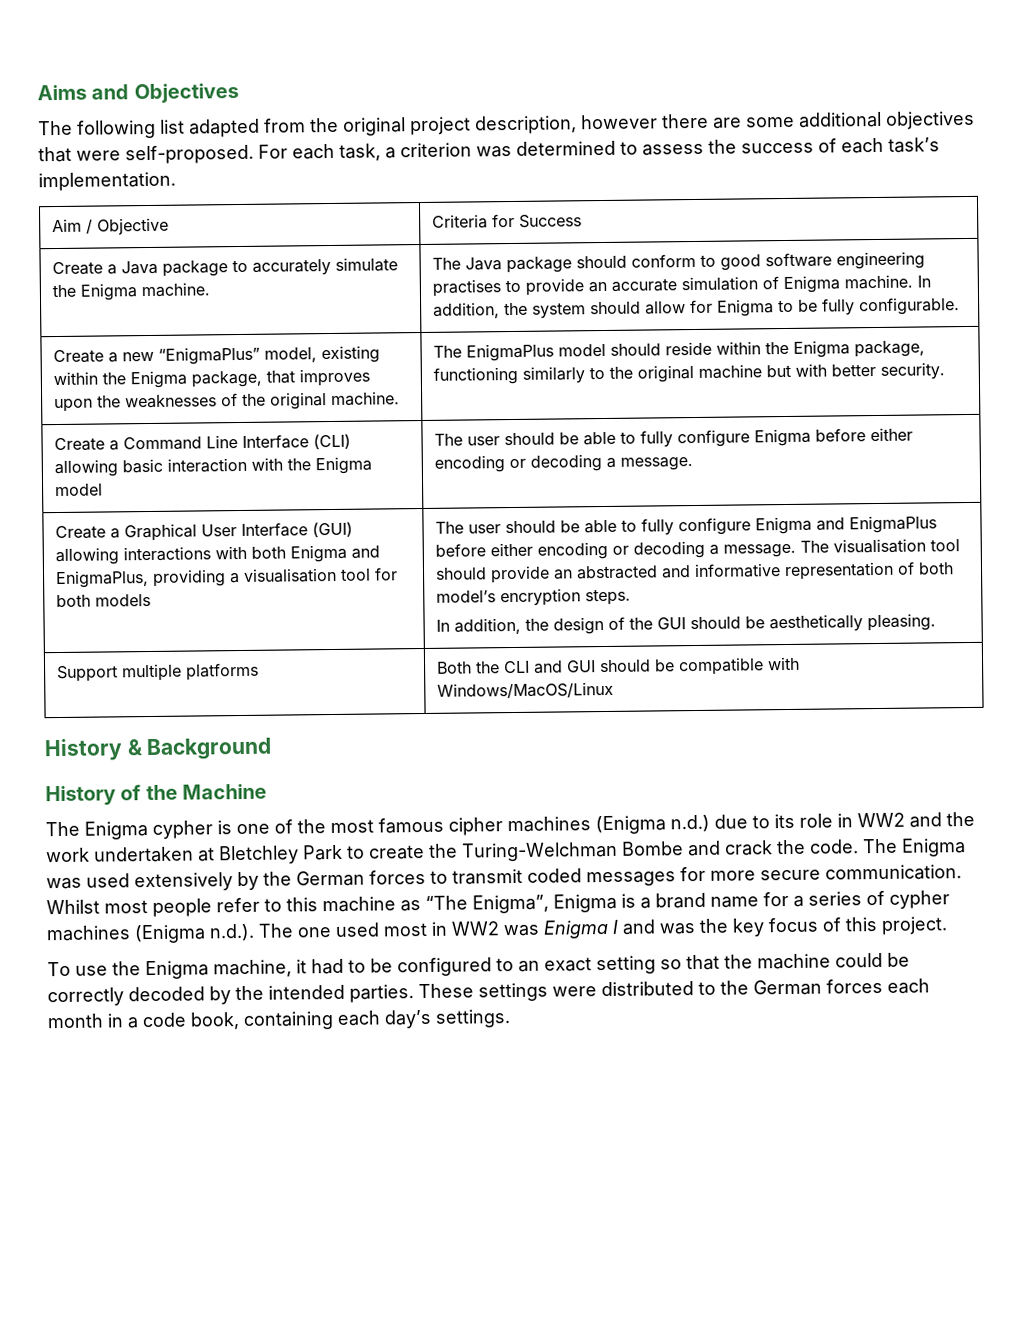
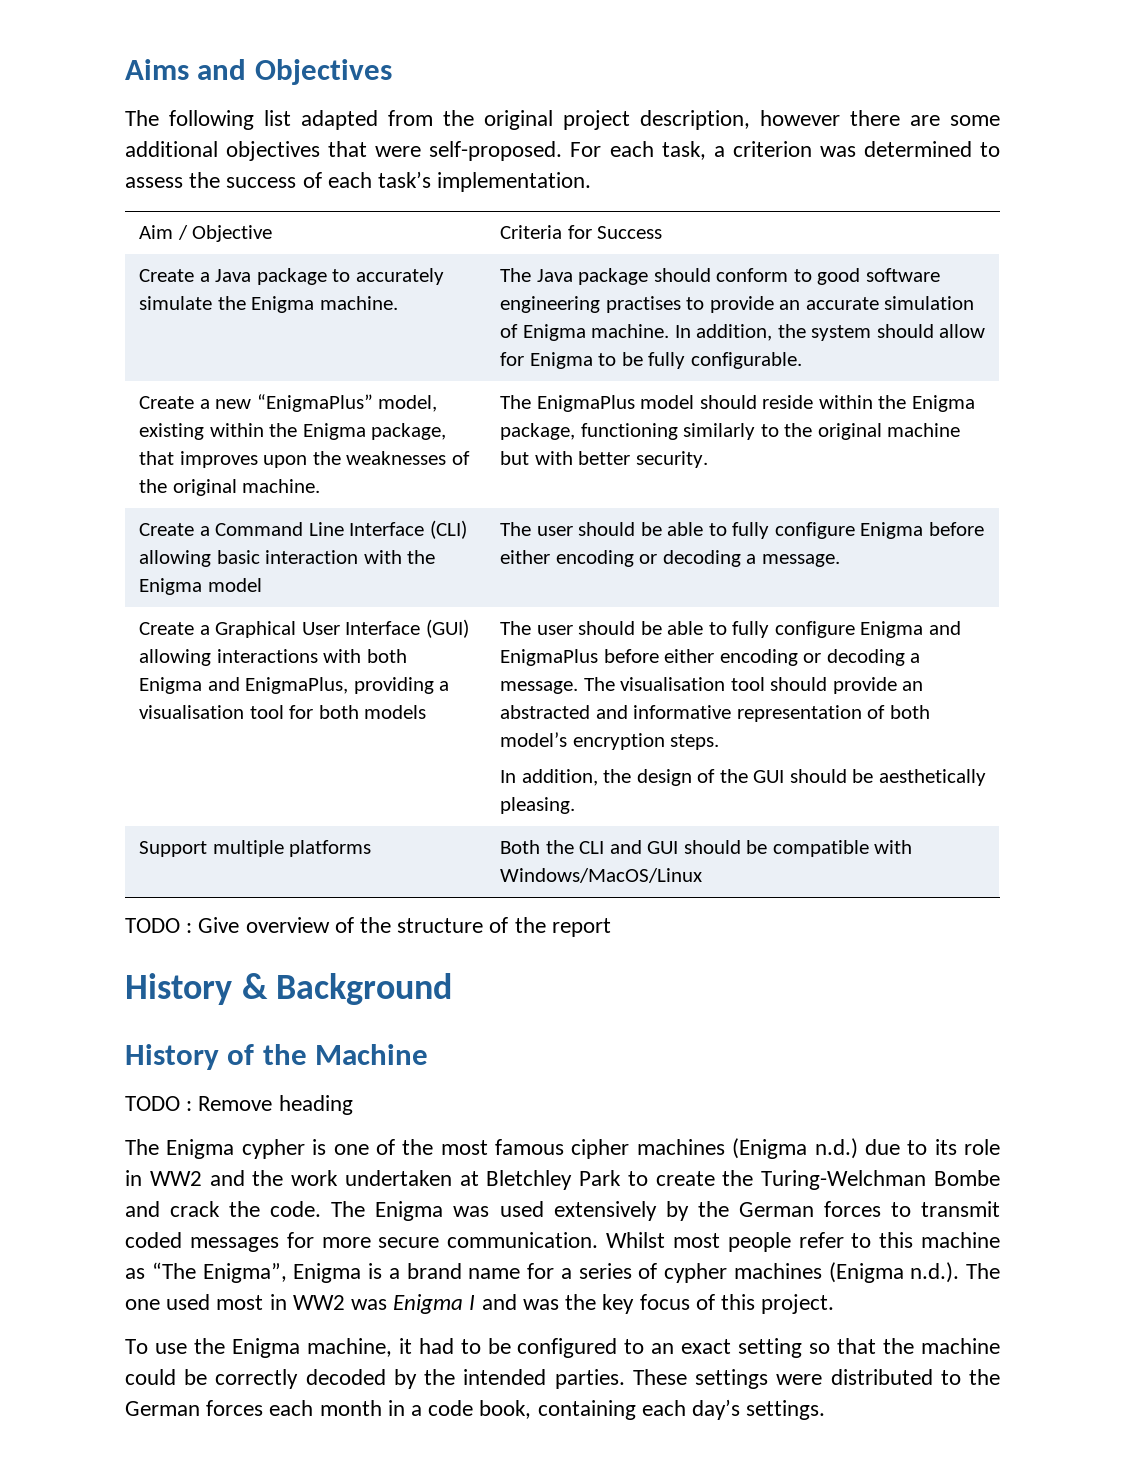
(615, 690) none -> [125,917,611,937] // TODO : Give overview of the structure of the report
(268, 791) none -> [125,1095,353,1115] // TODO : Remove heading

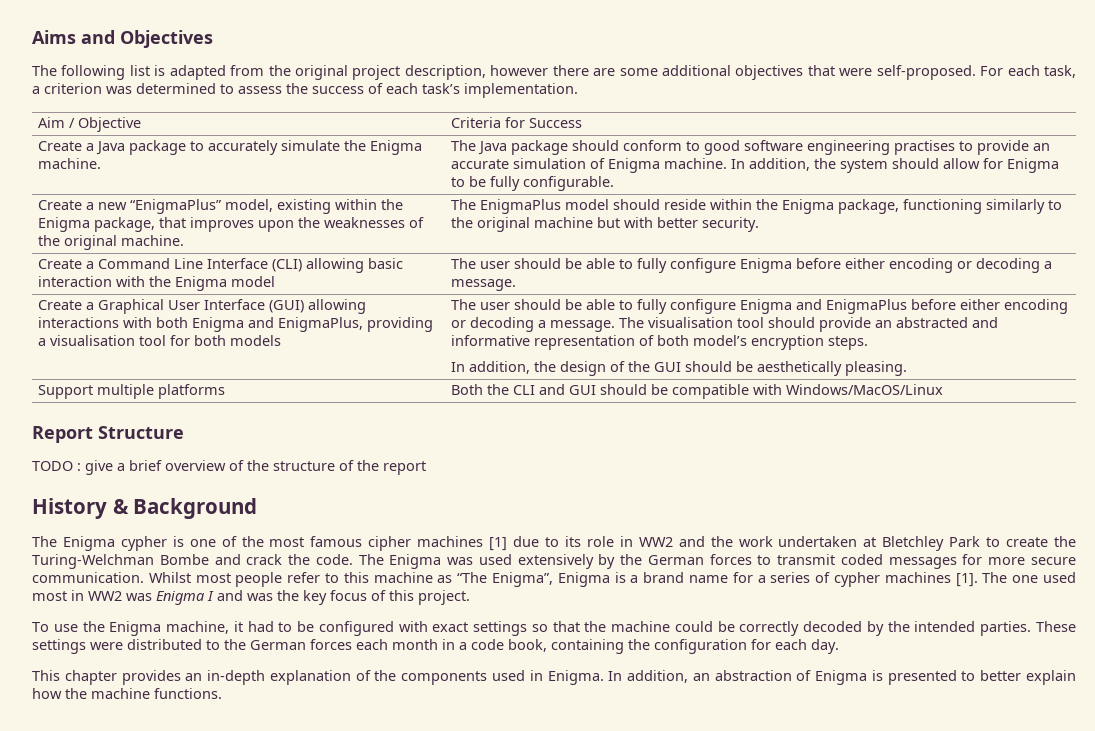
(291, 118) none -> [154,65,166,76] is
[125,917,240,933] // TODO : Give -> [32,426,184,443] [32,460,162,475] // Report Structure // TODO : give a brief
[125,1044,429,1070] [125,1095,353,1115] // History of the Machine // TODO : Remove heading -> (258, 508) none
[732,1138,858,1159] (Enigma n.d.) -> [489,537,508,551] [1]
[828,1262,960,1283] (Enigma n.d.). -> [955,573,978,587] [1].
[624,1338,803,1358] to an exact setting -> [398,621,528,636] with exact settings
[641,1399,826,1420] each day’s settings. -> [628,639,839,654] [32,670,1076,685] [32,688,222,699] the configuration for each day. // This chapter provides an in-depth explanation of the components used in Enigma. In addition, an abstraction of Enigma is presented to better explain how the machine functions.

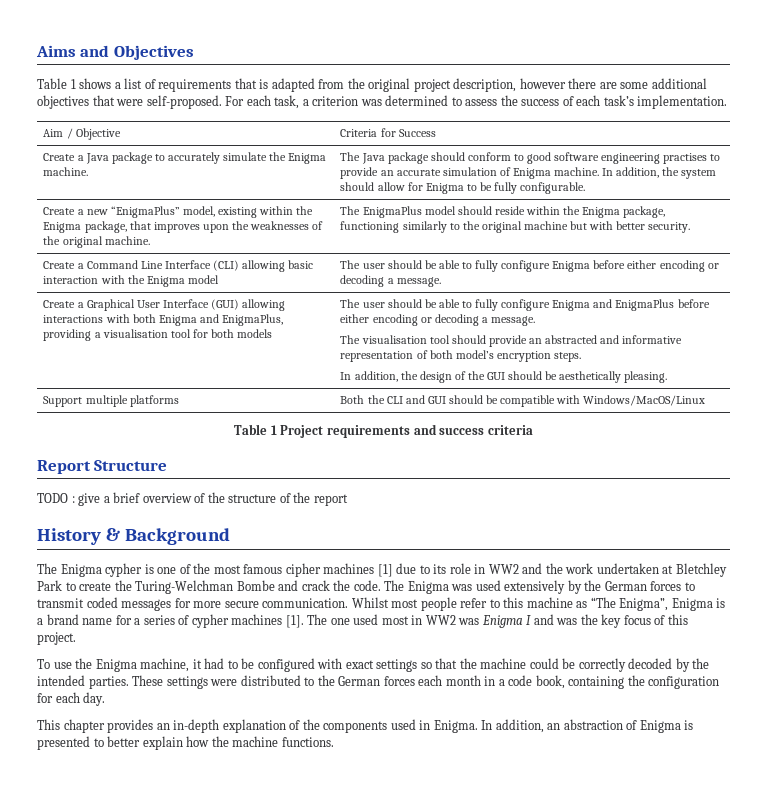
[32,65,150,80] The following list -> [37,78,257,92] Table 1 shows a list of requirements that
(616, 326) none -> (535, 321) //
(944, 389) none -> [234,424,533,438] // Table 1 Project requirements and success criteria

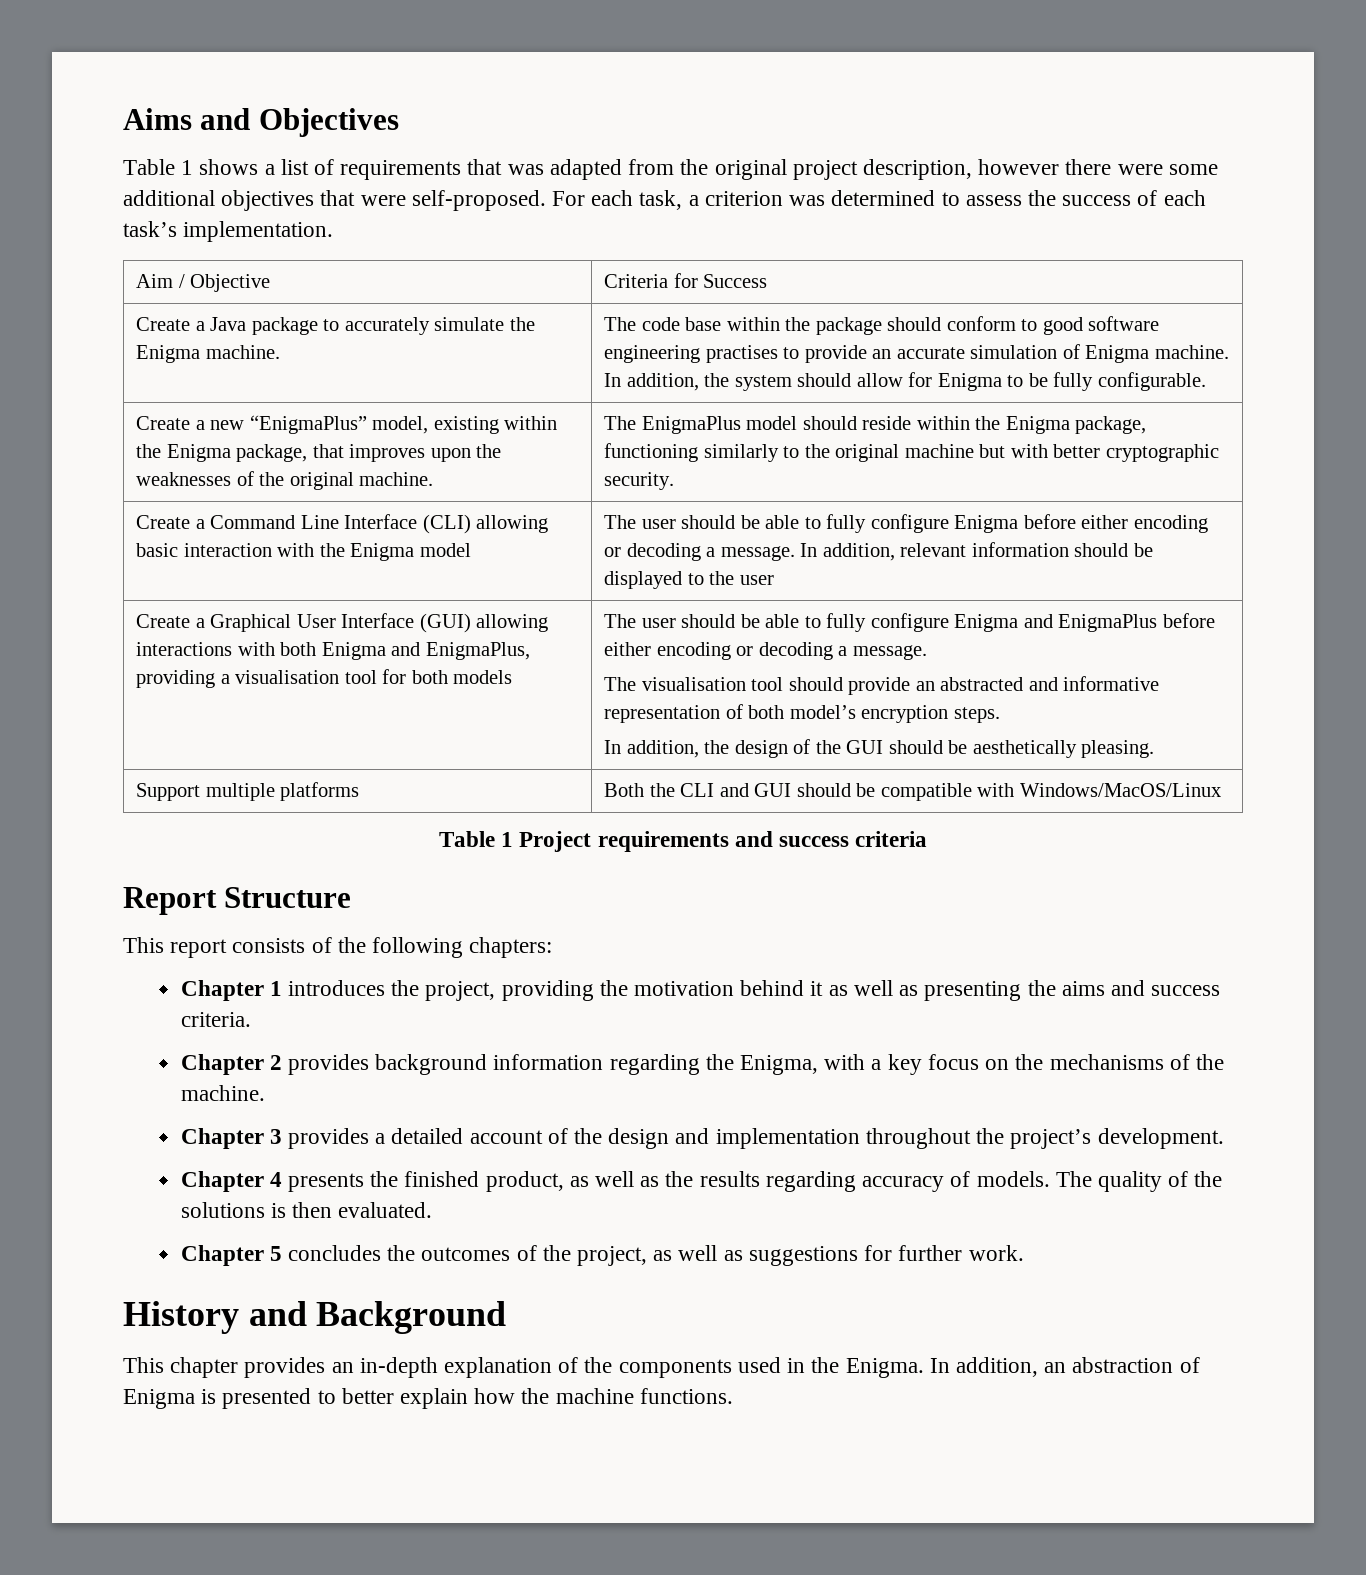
[259,79,269,89] is -> [507,164,544,175] was
[599,82,617,89] are -> [1117,164,1163,175] were
[361,153,385,164] Java -> [641,317,811,331] code base within the
(646, 225) none -> [1105,444,1219,462] cryptographic
(441, 282) none -> [800,542,1153,561] [603,571,774,589] In addition, relevant information should be displayed to the user
[37,492,348,506] TODO : give a brief overview of the structure of the report -> [123,937,553,958] [180,980,1221,1001] [180,1012,251,1027] [180,1054,1224,1075] [180,1085,265,1101] [180,1128,1224,1149] [180,1171,1223,1192] [180,1202,433,1218] [180,1245,1024,1266] This report consists of the following chapters: // Chapter 1 introduces the project, providing the motivation behind it as well as presenting the aims and success criteria. // Chapter 2 provides background information regarding the Enigma, with a key focus on the mechanisms of the machine. // Chapter 3 provides a detailed account of the design and implementation throughout the project’s development. // Chapter 4 presents the finished product, as well as the results regarding accuracy of models. The quality of the solutions is then evaluated. // Chapter 5 concludes the outcomes of the project, as well as suggestions for further work.
[105,528,120,541] & -> [248,1301,307,1326] and
[37,563,727,577] [37,580,695,594] [37,597,726,611] [37,614,688,628] [37,632,76,645] [37,658,710,672] [37,675,720,689] [37,692,106,706] // The Enigma cypher is one of the most famous cipher machines [1] due to its role in WW2 and the work undertaken at Bletchley Park to create the Turing-Welchman Bombe and crack the code. The Enigma was used extensively by the German forces to transmit coded messages for more secure communication. Whilst most people refer to this machine as “The Enigma”, Enigma is a brand name for a series of cypher machines [1]. The one used most in WW2 was Enigma I and was the key focus of this project. // To use the Enigma machine, it had to be configured with exact settings so that the machine could be correctly decoded by the intended parties. These settings were distributed to the German forces each month in a code book, containing the configuration for each day. -> (507, 1317) none
(431, 725) none -> [811,1357,840,1373] the

